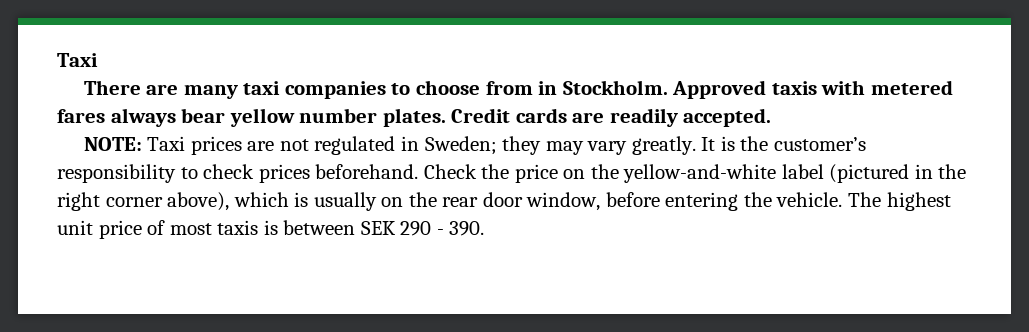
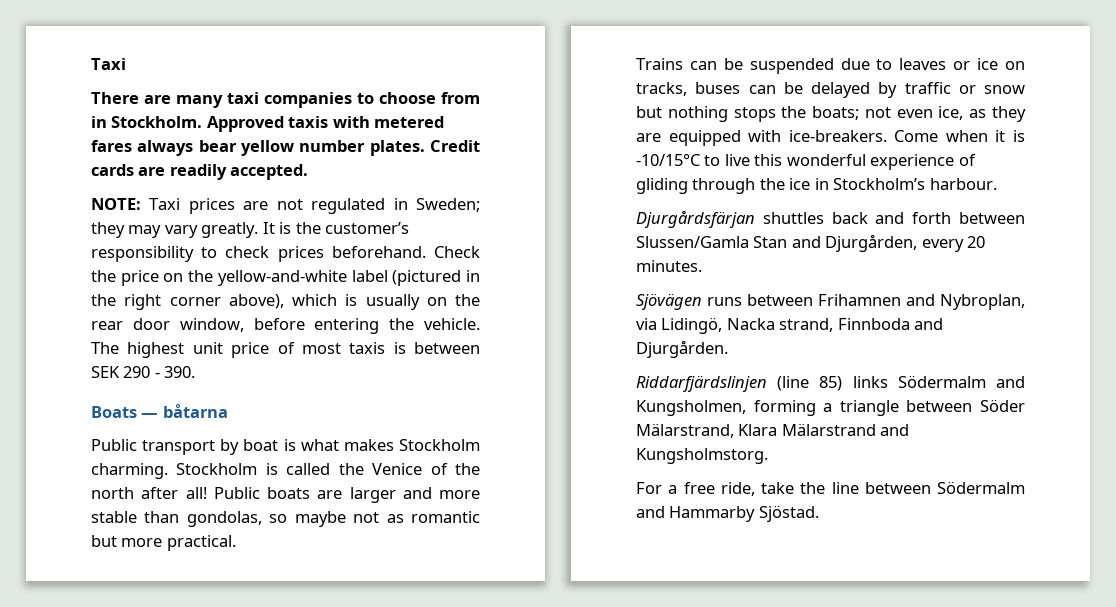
(485, 228) none -> [91,404,228,418] [91,439,480,455] [91,463,480,479] [91,487,480,503] [91,511,480,527] [91,535,236,551] [636,58,1025,74] [636,82,1025,98] [636,106,1026,122] [636,130,1025,146] [636,153,976,170] [636,178,997,194] [636,210,1025,228] [636,234,986,252] [636,260,702,272] [636,293,1025,310] [636,317,944,334] [636,340,728,358] [636,375,1025,392] [636,399,1025,416] [636,423,910,438] [636,448,768,464] [636,481,1025,496] [636,505,819,522] // Boats — båtarna // Public transport by boat is what makes Stockholm charming. Stockholm is called the Venice of the north after all! Public boats are larger and more stable than gondolas, so maybe not as romantic but more practical. // Trains can be suspended due to leaves or ice on tracks, buses can be delayed by traffic or snow but nothing stops the boats; not even ice, as they are equipped with ice-breakers. Come when it is -10/15°C to live this wonderful experience of gliding through the ice in Stockholm’s harbour. // Djurgårdsfärjan shuttles back and forth between Slussen/Gamla Stan and Djurgården, every 20 minutes. // Sjövägen runs between Frihamnen and Nybroplan, via Lidingö, Nacka strand, Finnboda and Djurgården. // Riddarfjärdslinjen (line 85) links Södermalm and Kungsholmen, forming a triangle between Söder Mälarstrand, Klara Mälarstrand and Kungsholmstorg. // For a free ride, take the line between Södermalm and Hammarby Sjöstad.

